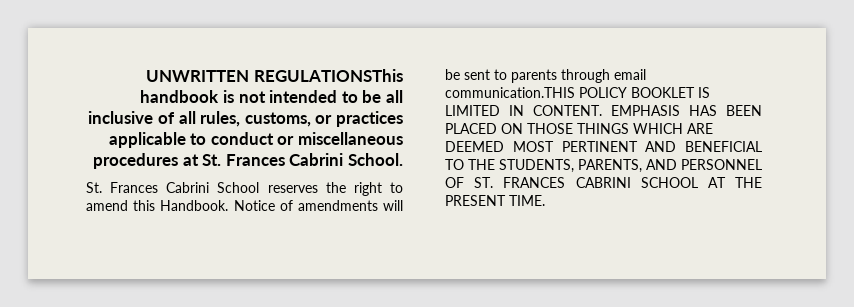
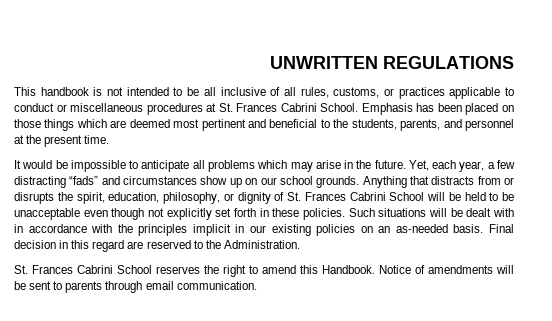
[253,69,403,82] REGULATIONSThis -> [383,56,514,69] [14,87,36,96] REGULATIONS // This
(403, 159) none -> [361,103,515,115] [14,119,514,131] [14,135,110,147] [14,160,515,172] [14,176,514,188] [14,192,514,204] [14,208,514,220] [14,224,514,236] [14,240,300,252] Emphasis has been placed on those things which are deemed most pertinent and beneficial to the students, parents, and personnel at the present time. // It would be impossible to anticipate all problems which may arise in the future. Yet, each year, a few distracting “fads” and circumstances show up on our school grounds. Anything that distracts from or disrupts the spirit, education, philosophy, or dignity of St. Frances Cabrini School will be held to be unacceptable even though not explicitly set forth in these policies. Such situations will be dealt with in accordance with the principles implicit in our existing policies on an as-needed basis. Final decision in this regard are reserved to the Administration.
[445,87,710,98] [445,105,762,116] [445,123,713,134] [445,141,762,152] [445,159,762,173] [445,177,762,188] [445,195,545,206] communication.THIS POLICY BOOKLET IS LIMITED IN CONTENT. EMPHASIS HAS BEEN PLACED ON THOSE THINGS WHICH ARE DEEMED MOST PERTINENT AND BENEFICIAL TO THE STUDENTS, PARENTS, AND PERSONNEL OF ST. FRANCES CABRINI SCHOOL AT THE PRESENT TIME. -> [176,281,257,290] communication.

